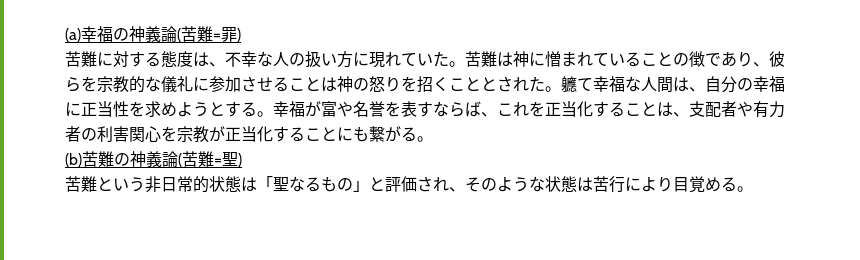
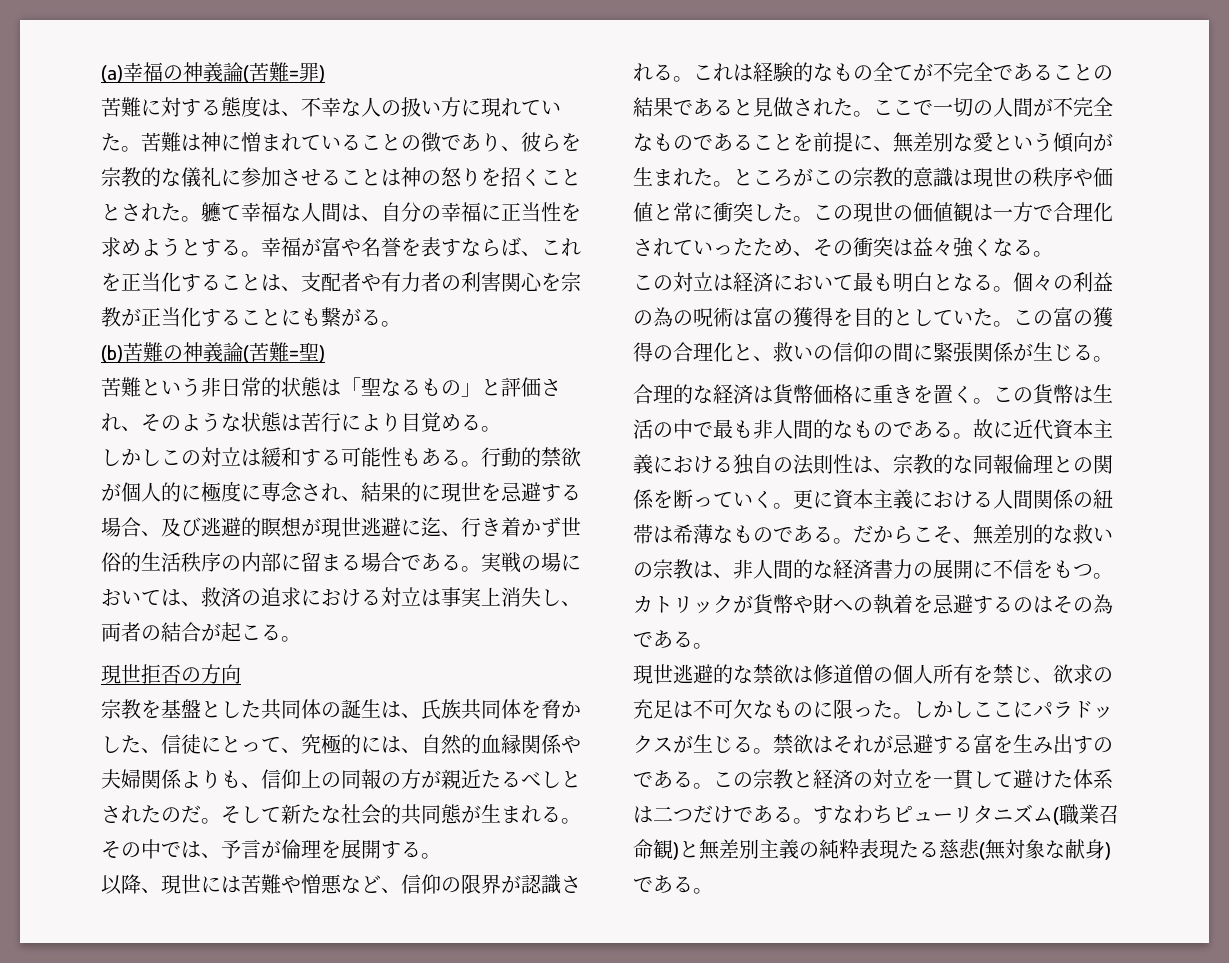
(753, 189) none -> [101,447,581,467] [101,481,581,502] [101,517,581,538] [101,552,581,573] [101,587,581,607] [101,622,301,642] [101,664,241,684] [101,699,581,720] [101,734,581,755] [101,769,581,789] [101,804,581,825] [101,839,441,859] [101,874,581,895] [633,62,1113,82] [633,97,1113,117] [633,132,1113,153] [633,167,1113,187] [633,202,1113,222] [633,237,1053,258] [633,272,1113,292] [633,307,1113,327] [633,342,1113,362] [633,384,1113,405] [633,419,1113,440] [633,454,1113,475] [633,489,1113,510] [633,524,1113,545] [633,559,1113,579] [633,594,1113,615] [633,630,713,649] [633,664,1113,684] [633,699,1113,719] [633,734,1113,754] [633,769,1113,790] [633,804,1119,825] [633,839,1111,860] [633,875,713,894] // しかしこの対立は緩和する可能性もある。行動的禁欲が個人的に極度に専念され、結果的に現世を忌避する場合、及び逃避的瞑想が現世逃避に迄、行き着かず世俗的生活秩序の内部に留まる場合である。実戦の場においては、救済の追求における対立は事実上消失し、両者の結合が起こる。 // 現世拒否の方向 // 宗教を基盤とした共同体の誕生は、氏族共同体を脅かした、信徒にとって、究極的には、自然的血縁関係や夫婦関係よりも、信仰上の同報の方が親近たるべしとされたのだ。そして新たな社会的共同態が生まれる。その中では、予言が倫理を展開する。 // 以降、現世には苦難や憎悪など、信仰の限界が認識される。これは経験的なもの全てが不完全であることの結果であると見做された。ここで一切の人間が不完全なものであることを前提に、無差別な愛という傾向が生まれた。ところがこの宗教的意識は現世の秩序や価値と常に衝突した。この現世の価値観は一方で合理化されていったため、その衝突は益々強くなる。 // この対立は経済において最も明白となる。個々の利益の為の呪術は富の獲得を目的としていた。この富の獲得の合理化と、救いの信仰の間に緊張関係が生じる。 // 合理的な経済は貨幣価格に重きを置く。この貨幣は生活の中で最も非人間的なものである。故に近代資本主義における独自の法則性は、宗教的な同報倫理との関係を断っていく。更に資本主義における人間関係の紐帯は希薄なものである。だからこそ、無差別的な救いの宗教は、非人間的な経済書力の展開に不信をもつ。カトリックが貨幣や財への執着を忌避するのはその為である。 // 現世逃避的な禁欲は修道僧の個人所有を禁じ、欲求の充足は不可欠なものに限った。しかしここにパラドックスが生じる。禁欲はそれが忌避する富を生み出すのである。この宗教と経済の対立を一貫して避けた体系は二つだけである。すなわちピューリタニズム(職業召命観)と無差別主義の純粋表現たる慈悲(無対象な献身)である。

